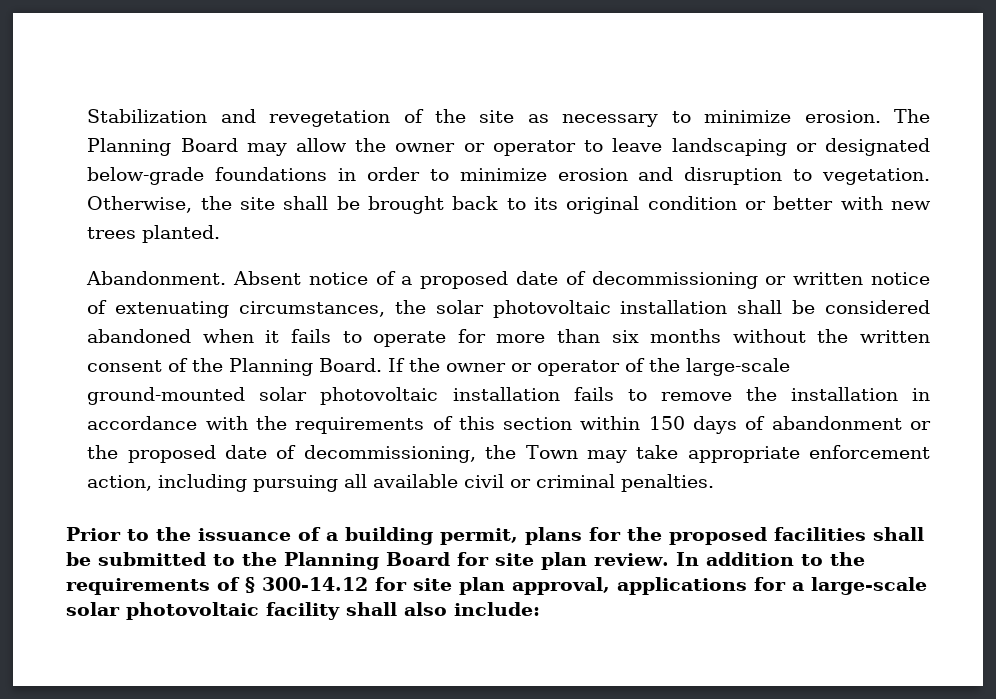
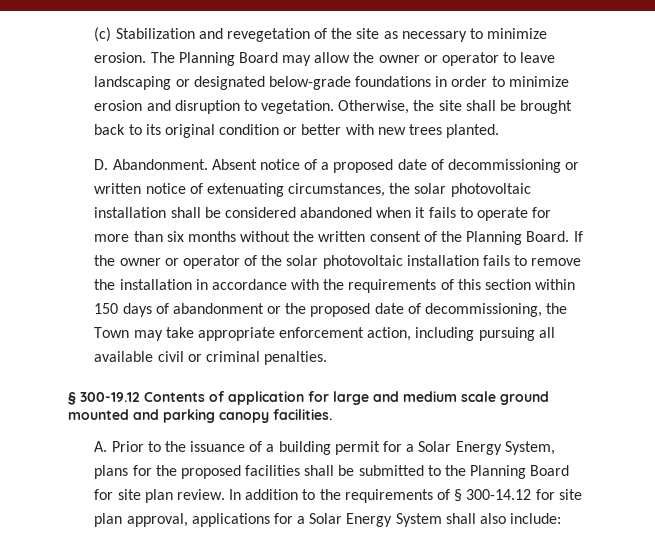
(87, 116) none -> [94,27,112,42] (c)
(221, 234) none -> [94,159,109,170] D.
[686,358,791,376] [87,387,246,405] large-scale ground-mounted -> (283, 260) none
(715, 483) none -> [68,391,549,405] [68,409,332,423] [94,441,108,452] § 300-19.12 Contents of application for large and medium scale ground mounted and parking canopy facilities. // A.
[440,528,518,545] permit, -> [334,441,555,455] permit for a Solar Energy System,
[811,577,927,595] [66,602,340,620] large-scale solar photovoltaic facility -> [309,513,442,527] Solar Energy System

